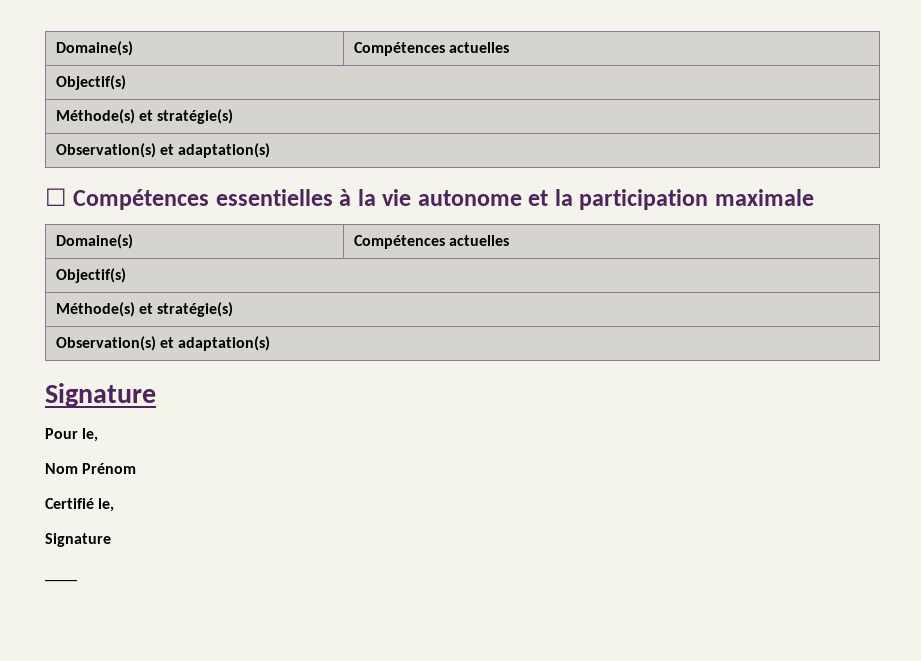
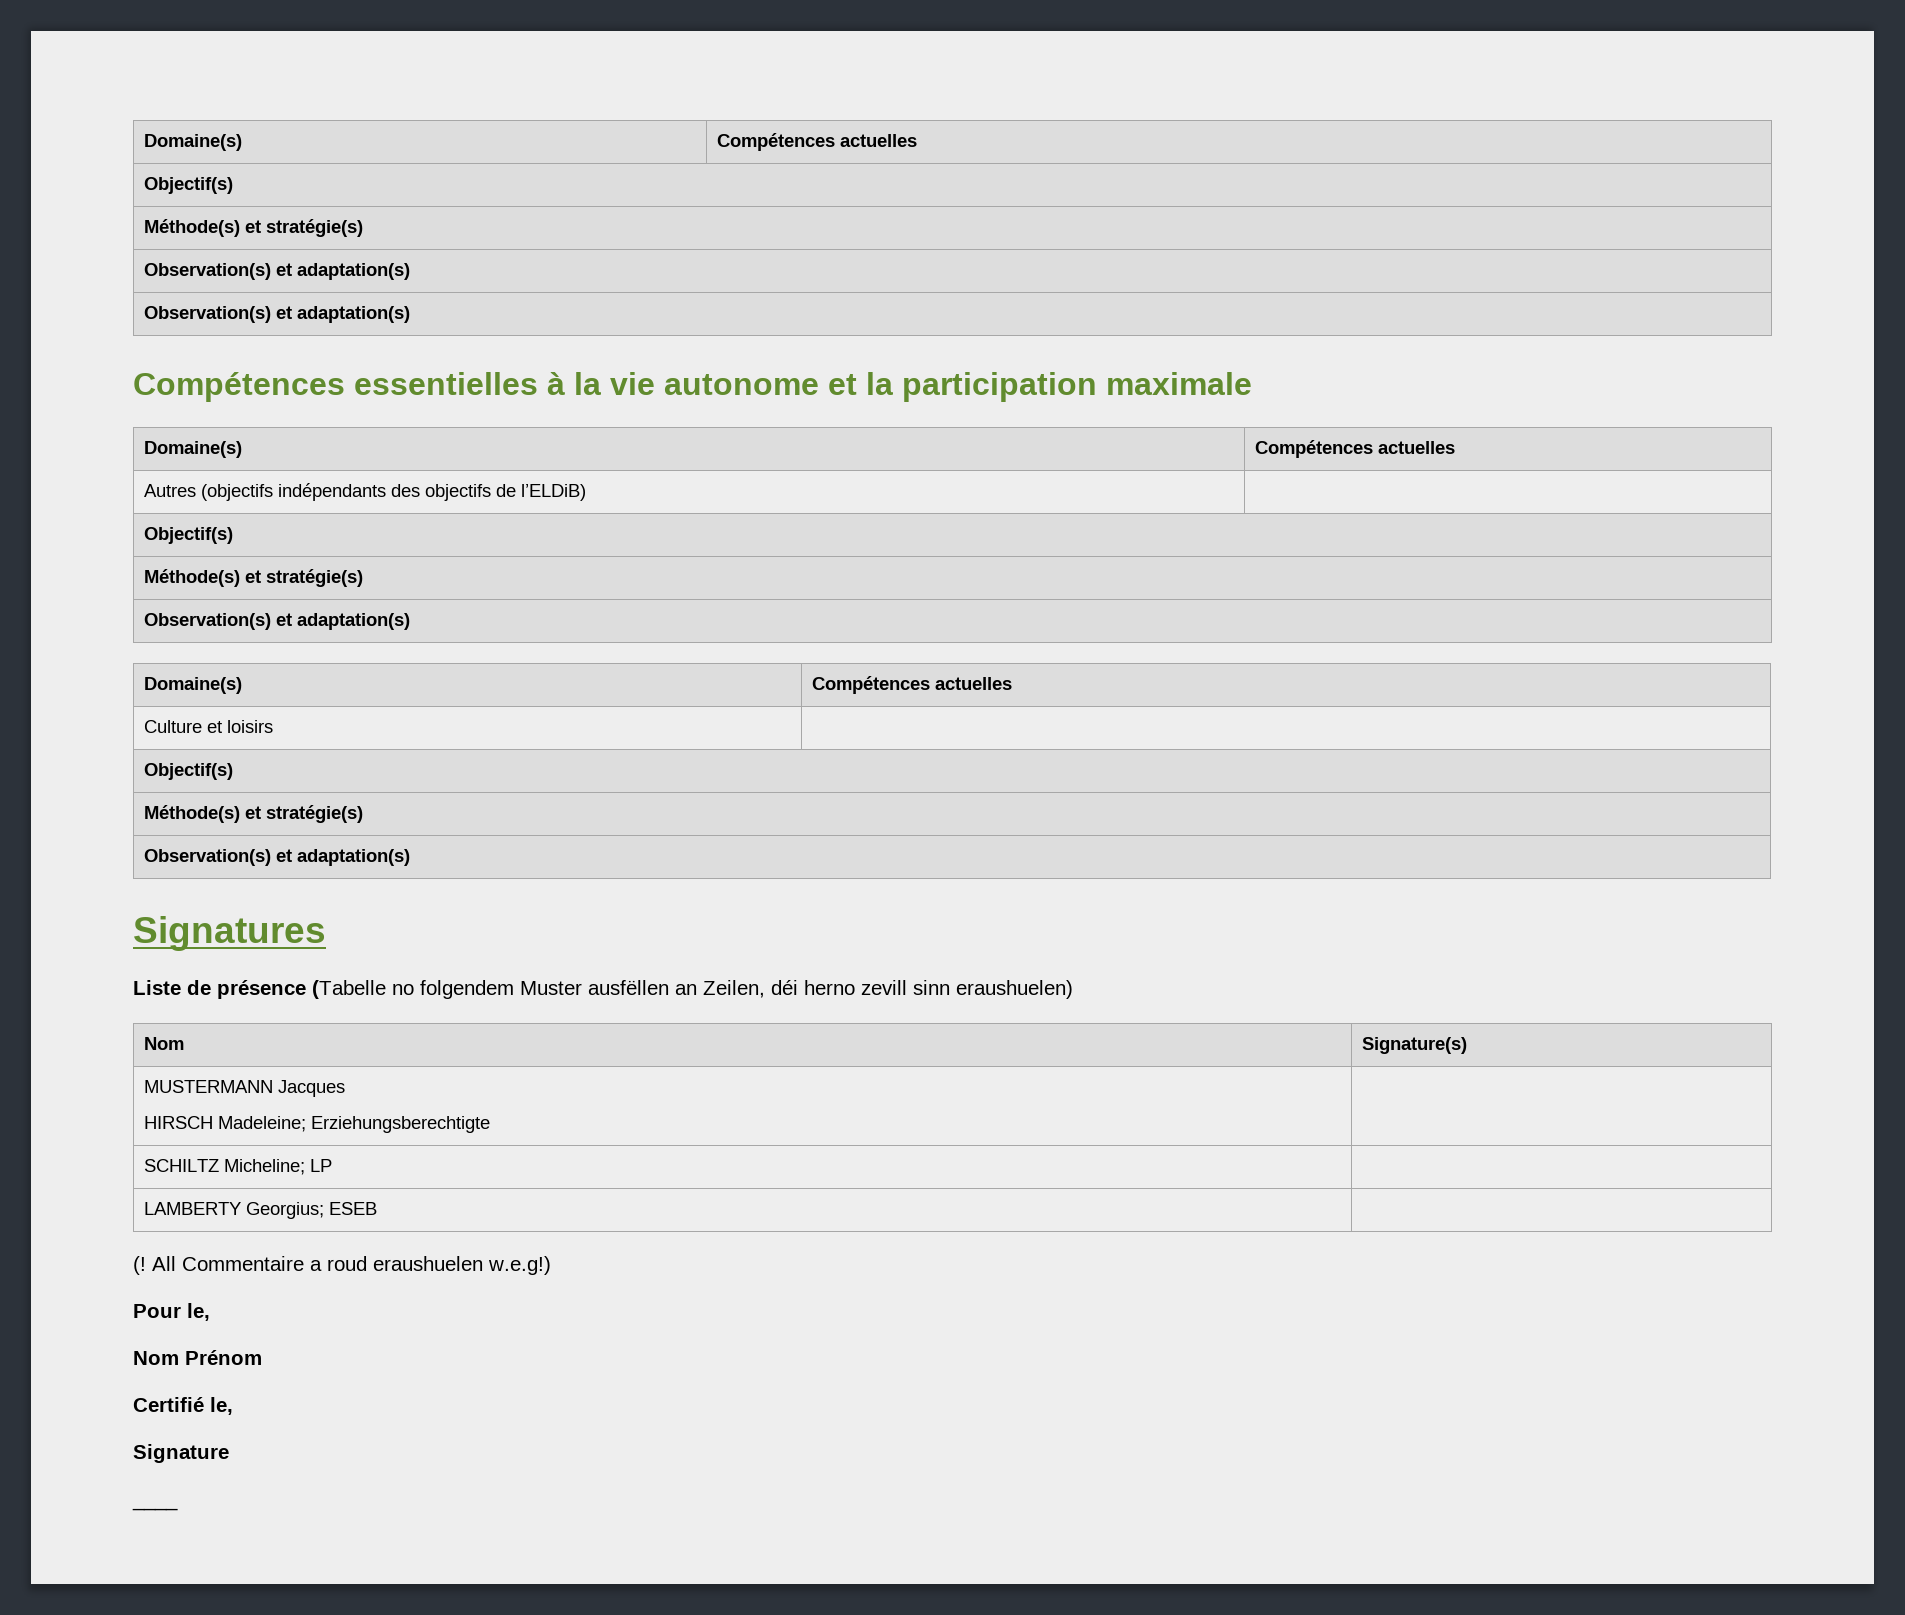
[45,188,67,206] // ☐ -> [143,306,410,323] // Observation(s) et adaptation(s) //
[55,268,126,283] [55,302,234,317] [55,336,271,351] [45,383,156,407] // Objectif(s) // Méthode(s) et stratégie(s) // Observation(s) et adaptation(s) // Signature -> [143,483,586,501] [143,527,233,544] [143,569,363,587] [143,613,410,630] [143,677,242,694] [811,676,1012,694] [143,720,273,733] [143,763,233,780] [143,805,363,823] [143,849,410,866] [133,916,326,951] [133,980,1073,999] [143,1037,184,1050] [1361,1037,1467,1054] [143,1080,345,1097] [143,1116,490,1133] [143,1159,332,1175] [143,1202,377,1219] [133,1256,551,1275] // Autres (objectifs indépendants des objectifs de l’ELDiB) | // Objectif(s) // Méthode(s) et stratégie(s) // Observation(s) et adaptation(s) // Domaine(s) | Compétences actuelles // Culture et loisirs | // Objectif(s) // Méthode(s) et stratégie(s) // Observation(s) et adaptation(s) // Signatures // Liste de présence (Tabelle no folgendem Muster ausfëllen an Zeilen, déi herno zevill sinn eraushuelen) // Nom | Signature(s) // MUSTERMANN Jacques // HIRSCH Madeleine; Erziehungsberechtigte | // SCHILTZ Micheline; LP | // LAMBERTY Georgius; ESEB | // (! All Commentaire a roud eraushuelen w.e.g!)

